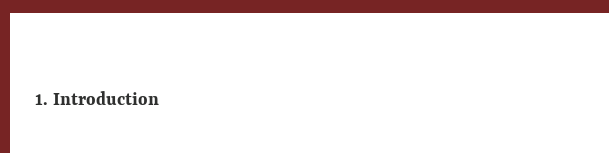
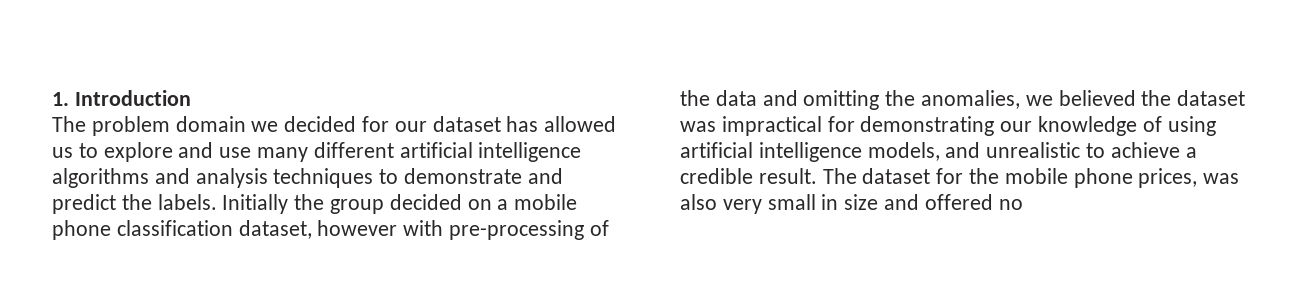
(160, 98) none -> [52,116,617,136] [52,142,582,162] [52,168,563,188] [52,194,578,214] [52,220,609,240] [680,90,1246,110] [680,116,1216,136] [680,142,1197,162] [680,168,1240,188] [680,194,1023,214] // The problem domain we decided for our dataset has allowed us to explore and use many different artificial intelligence algorithms and analysis techniques to demonstrate and predict the labels. Initially the group decided on a mobile phone classification dataset, however with pre-processing of the data and omitting the anomalies, we believed the dataset was impractical for demonstrating our knowledge of using artificial intelligence models, and unrealistic to achieve a credible result. The dataset for the mobile phone prices, was also very small in size and offered no

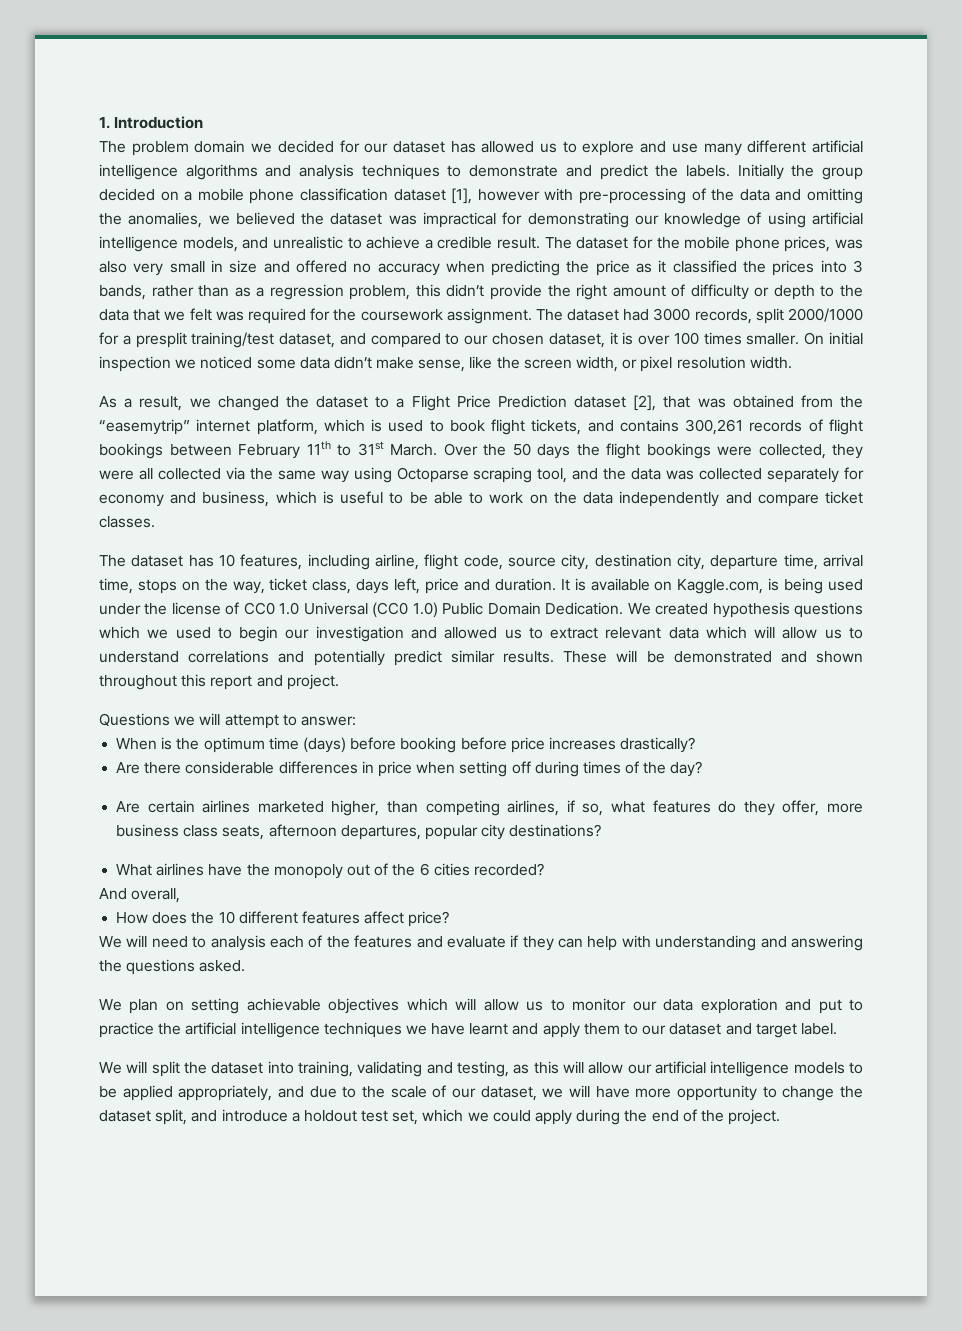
[238,220,312,239] dataset, -> [393,188,473,204] dataset [1],
(1023, 204) none -> [377,260,863,276] [99,284,863,300] [99,308,863,324] [99,332,864,348] [99,356,792,372] [99,395,863,411] [99,419,863,435] [99,441,863,459] [99,467,865,483] [99,491,864,507] [99,516,155,528] [99,554,863,570] [99,578,864,594] [99,602,863,618] [99,626,864,642] [99,650,863,666] [99,674,339,690] [99,713,356,729] [116,737,696,753] [116,761,703,777] [116,800,864,816] [116,824,602,840] [116,863,544,879] [99,888,181,903] [116,911,450,927] [99,935,864,951] [99,959,246,975] [99,998,864,1014] [99,1022,837,1038] [99,1061,864,1077] [99,1085,863,1101] [99,1109,781,1125] accuracy when predicting the price as it classified the prices into 3 bands, rather than as a regression problem, this didn’t provide the right amount of difficulty or depth to the data that we felt was required for the coursework assignment. The dataset had 3000 records, split 2000/1000 for a presplit training/test dataset, and compared to our chosen dataset, it is over 100 times smaller. On initial inspection we noticed some data didn’t make sense, like the screen width, or pixel resolution width. // As a result, we changed the dataset to a Flight Price Prediction dataset [2], that was obtained from the “easemytrip” internet platform, which is used to book flight tickets, and contains 300,261 records of flight bookings between February 11th to 31st March. Over the 50 days the flight bookings were collected, they were all collected via the same way using Octoparse scraping tool, and the data was collected separately for economy and business, which is useful to be able to work on the data independently and compare ticket classes. // The dataset has 10 features, including airline, flight code, source city, destination city, departure time, arrival time, stops on the way, ticket class, days left, price and duration. It is available on Kaggle.com, is being used under the license of CC0 1.0 Universal (CC0 1.0) Public Domain Dedication. We created hypothesis questions which we used to begin our investigation and allowed us to extract relevant data which will allow us to understand correlations and potentially predict similar results. These will be demonstrated and shown throughout this report and project. // Questions we will attempt to answer: // When is the optimum time (days) before booking before price increases drastically? // Are there considerable differences in price when setting off during times of the day? // Are certain airlines marketed higher, than competing airlines, if so, what features do they offer, more business class seats, afternoon departures, popular city destinations? // What airlines have the monopoly out of the 6 cities recorded? // And overall, // How does the 10 different features affect price? // We will need to analysis each of the features and evaluate if they can help with understanding and answering the questions asked. // We plan on setting achievable objectives which will allow us to monitor our data exploration and put to practice the artificial intelligence techniques we have learnt and apply them to our dataset and target label. // We will split the dataset into training, validating and testing, as this will allow our artificial intelligence models to be applied appropriately, and due to the scale of our dataset, we will have more opportunity to change the dataset split, and introduce a holdout test set, which we could apply during the end of the project.

